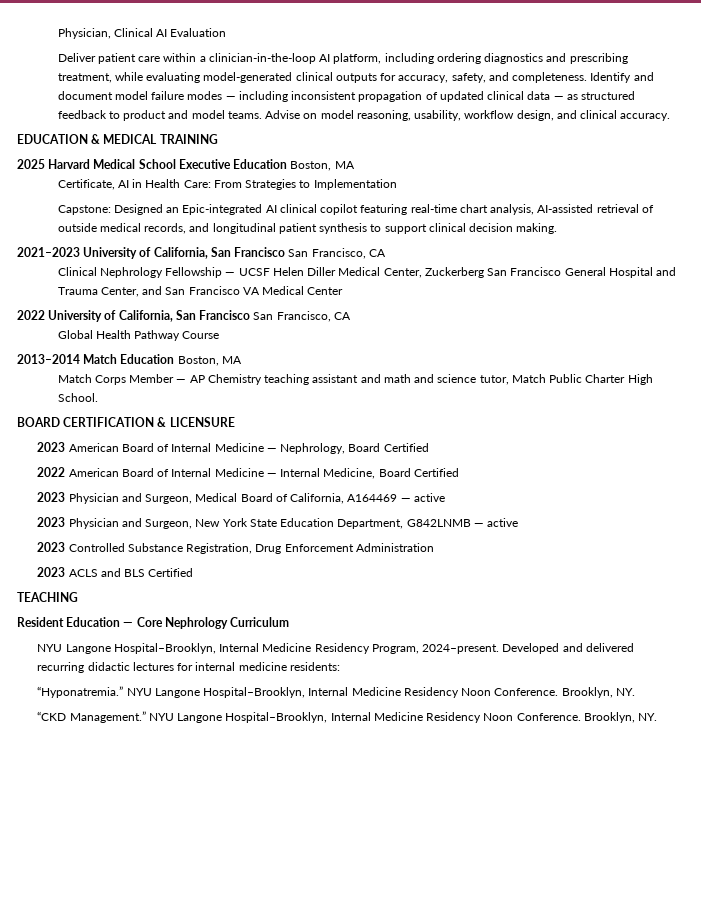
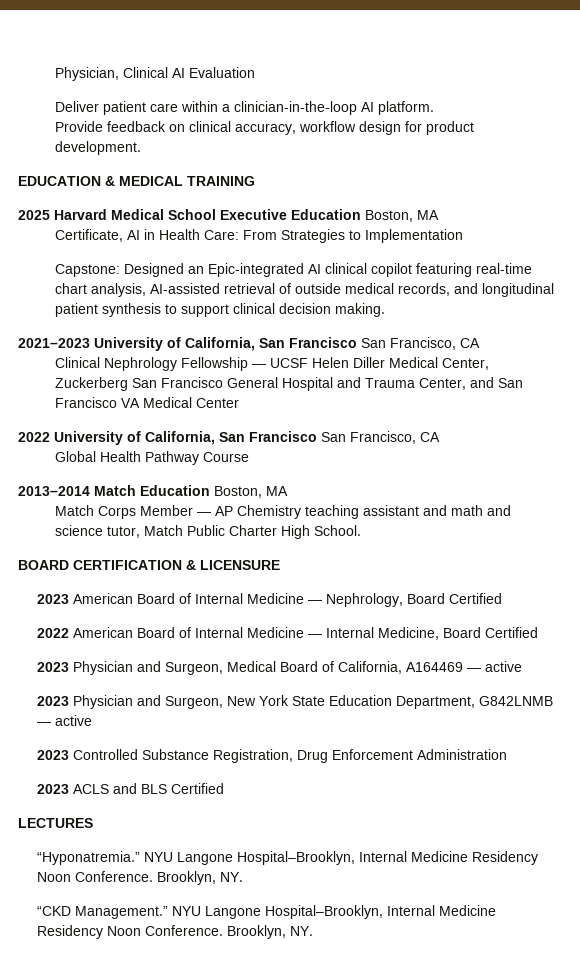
[333,53,628,64] [57,72,654,83] [57,91,636,102] [57,110,671,121] platform, including ordering diagnostics and prescribing treatment, while evaluating model-generated clinical outputs for accuracy, safety, and completeness. Identify and document model failure modes — including inconsistent propagation of updated clinical data — as structured feedback to product and model teams. Advise on model reasoning, usability, workflow design, and clinical accuracy. -> [378,101,435,115] [55,121,475,135] [55,141,142,155] platform. // Provide feedback on clinical accuracy, workflow design for product development.
[17,592,78,602] [17,617,290,629] [37,643,634,654] [37,662,340,673] TEACHING // Resident Education — Core Nephrology Curriculum // NYU Langone Hospital–Brooklyn, Internal Medicine Residency Program, 2024–present. Developed and delivered recurring didactic lectures for internal medicine residents: -> [18,818,93,828] LECTURES

